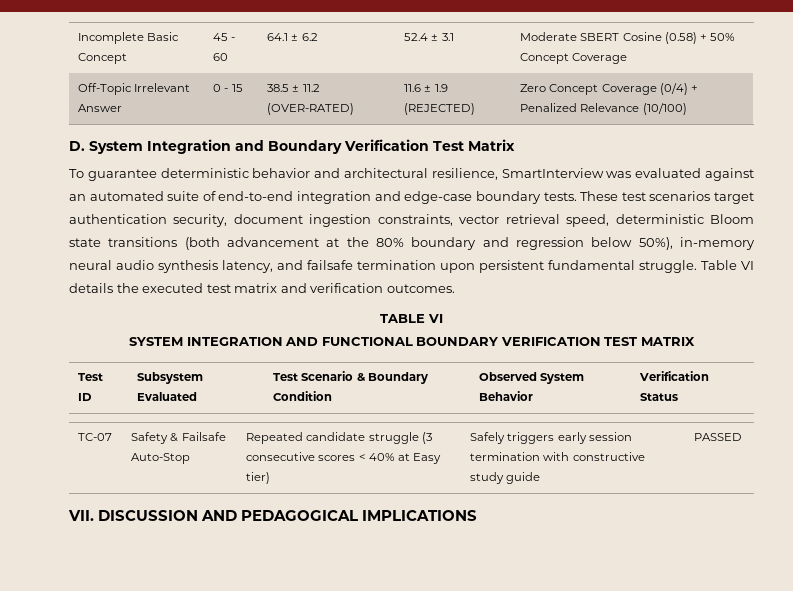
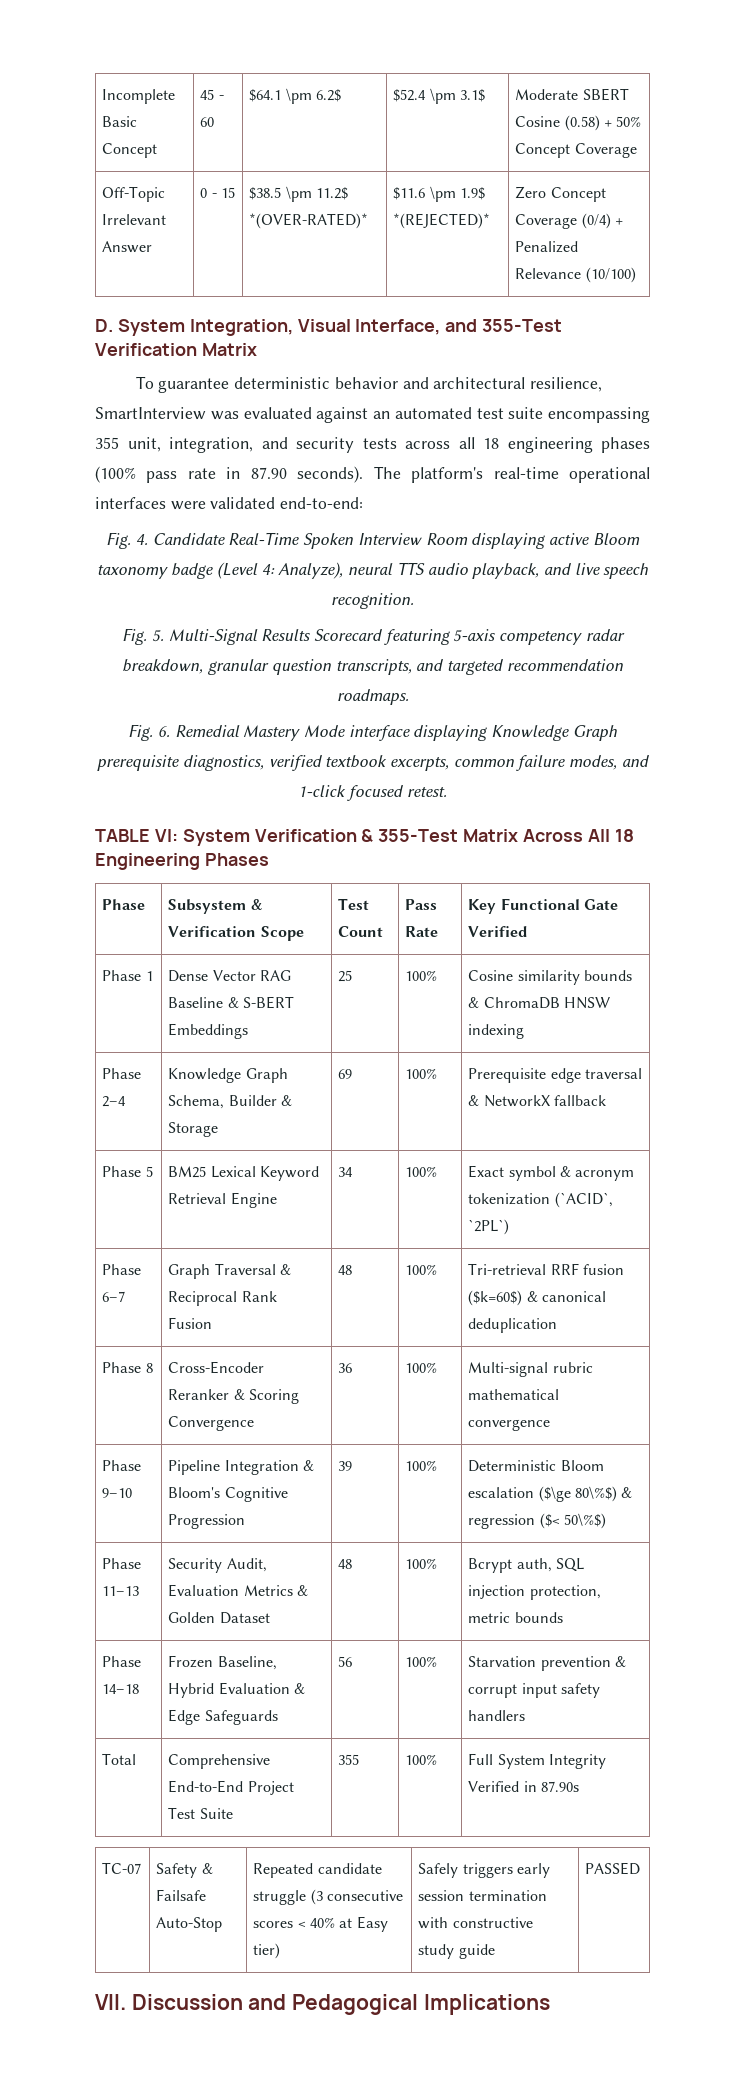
[267,33,318,41] [404,33,454,41] 64.1 ± 6.2 | 52.4 ± 3.1 -> [249,88,341,104] [393,88,485,104] $64.1 \pm 6.2$ | $52.4 \pm 3.1$
[267,84,320,92] [267,103,355,115] [404,84,448,92] [404,103,476,115] 38.5 ± 11.2 (OVER-RATED) | 11.6 ± 1.9 (REJECTED) -> [249,186,348,202] [249,213,369,229] [393,186,485,202] [393,213,491,229] $38.5 \pm 11.2$ *(OVER-RATED)* | $11.6 \pm 1.9$ *(REJECTED)*
[147,139,464,154] Integration and Boundary Verification Test -> [189,319,563,336] [95,343,197,356] Integration, Visual Interface, and 355-Test Verification
[167,191,755,204] [69,214,754,227] [69,237,756,250] [69,260,754,273] [69,283,455,293] [380,314,443,323] [129,337,695,346] [78,373,104,381] [78,393,93,401] [137,372,204,384] [137,392,198,401] [273,371,428,384] [273,391,333,401] [479,372,585,384] [479,391,534,401] [639,371,710,381] [640,393,679,401] suite of end-to-end integration and edge-case boundary tests. These test scenarios target authentication security, document ingestion constraints, vector retrieval speed, deterministic Bloom state transitions (both advancement at the 80% boundary and regression below 50%), in-memory neural audio synthesis latency, and failsafe termination upon persistent fundamental struggle. Table VI details the executed test matrix and verification outcomes. // TABLE VI // SYSTEM INTEGRATION AND FUNCTIONAL BOUNDARY VERIFICATION TEST MATRIX // Test ID | Subsystem Evaluated | Test Scenario & Boundary Condition | Observed System Behavior | Verification Status -> [476,407,650,423] [95,437,650,453] [95,466,651,483] [95,497,364,510] [106,532,640,549] [96,562,649,579] [331,593,414,609] [122,628,625,645] [122,659,624,675] [336,689,409,705] [128,724,617,741] [97,755,650,771] [298,785,447,801] [95,829,634,846] [95,853,269,870] [102,899,146,910] [168,899,263,914] [168,926,304,941] [338,898,370,910] [338,926,384,937] [405,899,438,910] [405,926,439,937] [468,898,618,914] [468,926,528,937] [102,970,153,981] [168,970,291,982] [168,996,294,1009] [168,1023,249,1039] [338,970,353,982] [405,970,438,981] [468,970,632,985] [468,997,610,1009] [468,1024,525,1039] [102,1068,142,1079] [102,1096,127,1107] [168,1068,288,1083] [168,1095,292,1109] [168,1122,219,1137] [338,1069,353,1079] [405,1068,438,1079] [468,1068,642,1083] [468,1095,606,1107] [102,1166,153,1177] [168,1166,319,1181] [168,1192,277,1208] [338,1167,354,1177] [405,1166,438,1177] [468,1165,635,1181] [468,1192,613,1208] [468,1219,510,1235] [102,1264,142,1275] [102,1291,126,1302] [168,1263,291,1279] [168,1291,277,1306] [168,1317,213,1329] [338,1265,353,1275] [405,1264,438,1275] [468,1263,624,1275] [468,1290,606,1306] [468,1318,558,1333] [102,1362,153,1373] [168,1361,265,1374] [168,1389,299,1404] [168,1416,255,1431] [338,1363,353,1373] [405,1362,438,1373] [468,1362,593,1377] [468,1389,560,1400] [468,1419,551,1431] [102,1460,142,1471] [102,1488,133,1498] [168,1460,314,1475] [168,1487,288,1502] [168,1514,246,1529] [338,1461,353,1471] [405,1460,438,1471] [468,1460,604,1472] [468,1486,633,1502] [468,1513,606,1529] [102,1558,142,1569] [102,1586,140,1596] [168,1558,267,1573] [168,1584,308,1597] [168,1612,270,1624] [338,1559,353,1569] [405,1558,438,1569] [468,1558,584,1573] [468,1585,601,1600] [468,1612,563,1623] [102,1656,142,1667] [102,1684,140,1694] [168,1655,277,1670] [168,1682,305,1698] [168,1709,278,1725] [338,1656,353,1667] [405,1656,438,1667] [468,1656,626,1671] [468,1683,600,1698] [468,1710,526,1721] [102,1753,137,1765] [168,1754,271,1769] [168,1780,294,1795] [168,1807,233,1819] [338,1754,360,1765] [405,1754,438,1765] [468,1753,606,1769] [468,1781,579,1792] test suite encompassing 355 unit, integration, and security tests across all 18 engineering phases (100% pass rate in 87.90 seconds). The platform's real-time operational interfaces were validated end-to-end: // Fig. 4. Candidate Real-Time Spoken Interview Room displaying active Bloom taxonomy badge (Level 4: Analyze), neural TTS audio playback, and live speech recognition. // Fig. 5. Multi-Signal Results Scorecard featuring 5-axis competency radar breakdown, granular question transcripts, and targeted recommendation roadmaps. // Fig. 6. Remedial Mastery Mode interface displaying Knowledge Graph prerequisite diagnostics, verified textbook excerpts, common failure modes, and 1-click focused retest. // TABLE VI: System Verification & 355-Test Matrix Across All 18 Engineering Phases // Phase | Subsystem & Verification Scope | Test Count | Pass Rate | Key Functional Gate Verified // Phase 1 | Dense Vector RAG Baseline & S-BERT Embeddings | 25 | 100% | Cosine similarity bounds & ChromaDB HNSW indexing // Phase 2–4 | Knowledge Graph Schema, Builder & Storage | 69 | 100% | Prerequisite edge traversal & NetworkX fallback // Phase 5 | BM25 Lexical Keyword Retrieval Engine | 34 | 100% | Exact symbol & acronym tokenization (`ACID`, `2PL`) // Phase 6–7 | Graph Traversal & Reciprocal Rank Fusion | 48 | 100% | Tri-retrieval RRF fusion ($k=60$) & canonical deduplication // Phase 8 | Cross-Encoder Reranker & Scoring Convergence | 36 | 100% | Multi-signal rubric mathematical convergence // Phase 9–10 | Pipeline Integration & Bloom's Cognitive Progression | 39 | 100% | Deterministic Bloom escalation ($\ge 80\%$) & regression ($< 50\%$) // Phase 11–13 | Security Audit, Evaluation Metrics & Golden Dataset | 48 | 100% | Bcrypt auth, SQL injection protection, metric bounds // Phase 14–18 | Frozen Baseline, Hybrid Evaluation & Edge Safeguards | 56 | 100% | Starvation prevention & corrupt input safety handlers // Total | Comprehensive End-to-End Project Test Suite | 355 | 100% | Full System Integrity Verified in 87.90s
[98,510,478,521] DISCUSSION AND PEDAGOGICAL IMPLICATIONS -> [131,1994,550,2015] Discussion and Pedagogical Implications

